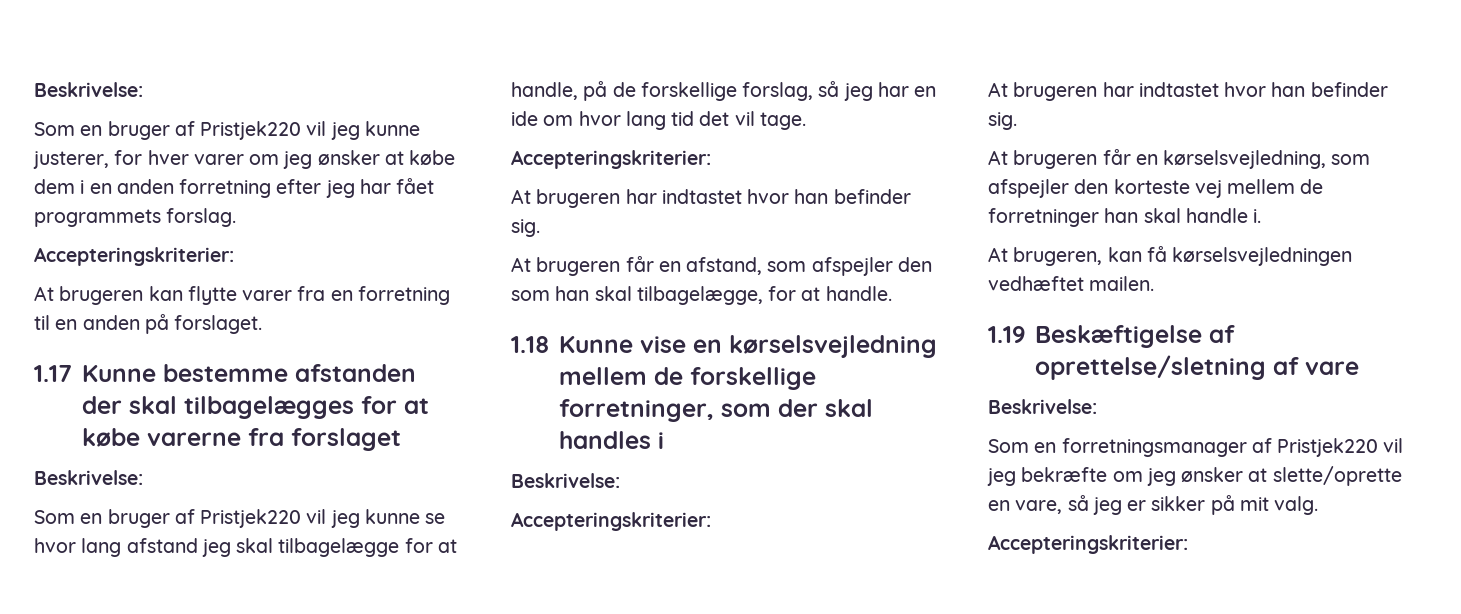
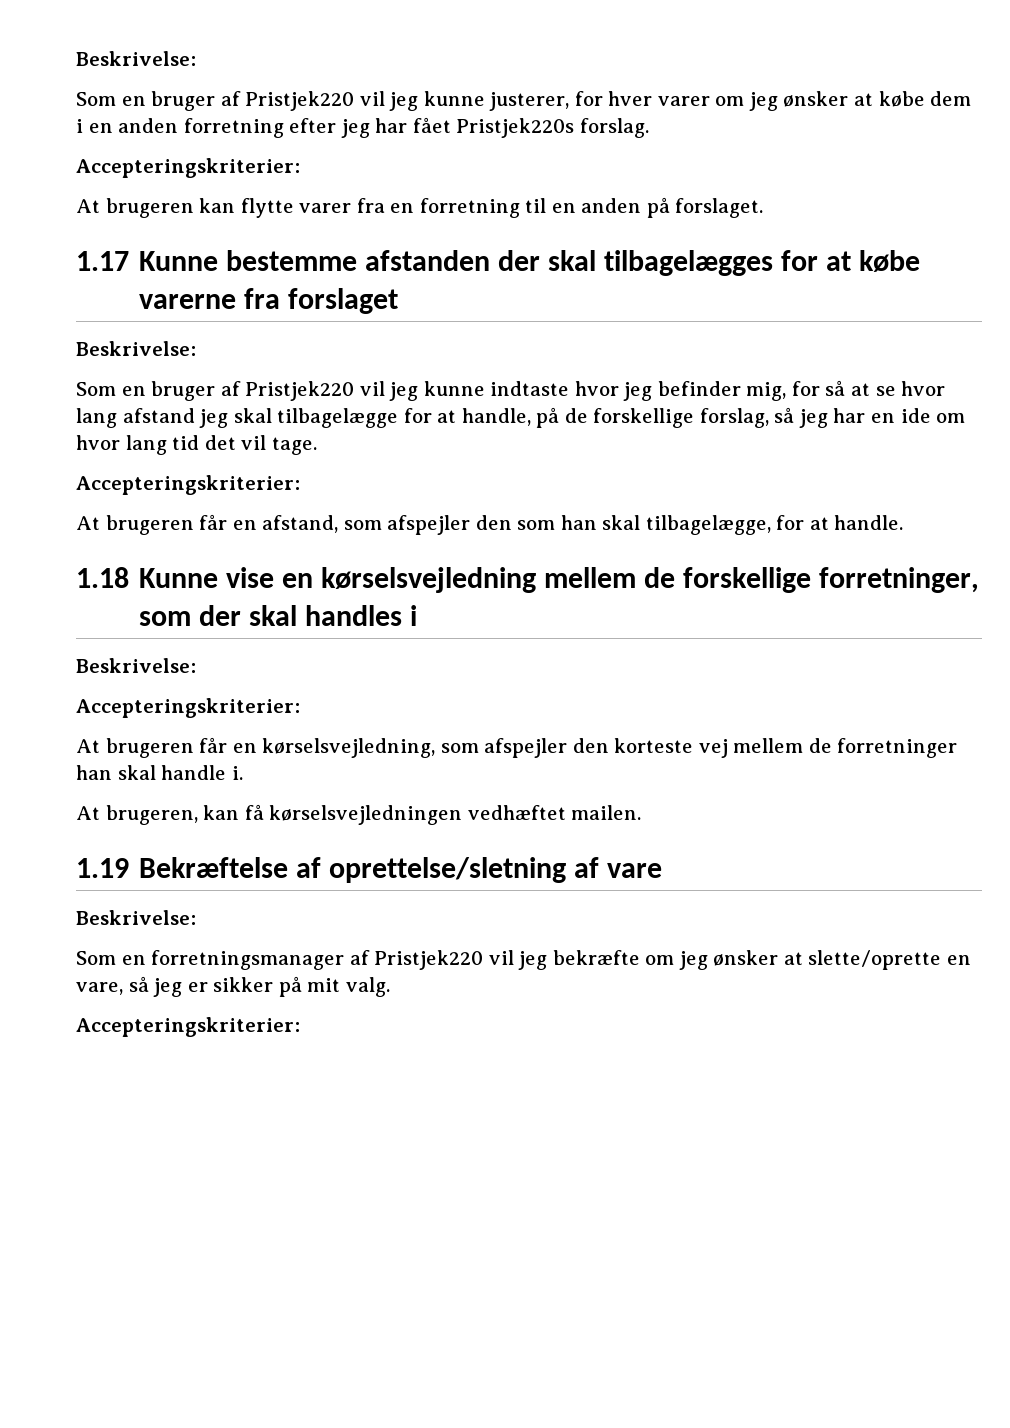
[34,209,161,227] programmets -> [456,118,575,138] Pristjek220s
(420, 516) none -> [490,380,871,401] indtaste hvor jeg befinder mig, for så at
[511,189,911,208] [511,219,540,237] // At brugeren har indtastet hvor han befinder sig. -> (300, 485) none
[988,82,1388,101] [988,112,1017,130] // At brugeren har indtastet hvor han befinder sig. -> (300, 708) none
[1034,325,1202,348] Beskæftigelse -> [139,857,289,878] Bekræftelse

